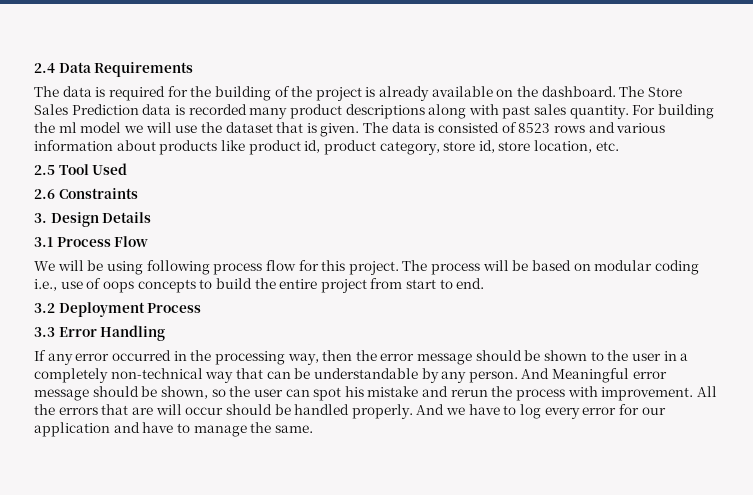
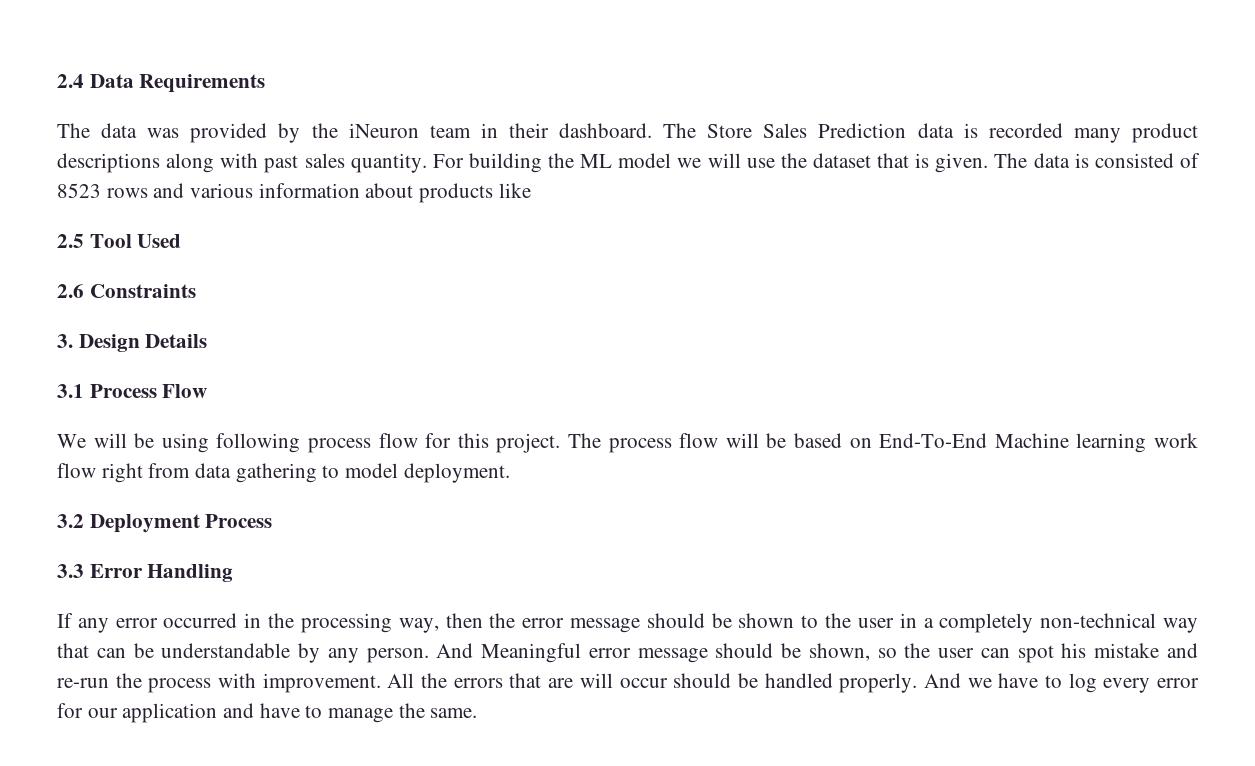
[95,86,539,101] is required for the building of the project is already available on the -> [147,123,549,143] was provided by the iNeuron team in their
[58,122,77,133] ml -> [580,154,613,168] ML
[248,140,619,155] product id, product category, store id, store location, etc. -> (531, 190) none
(481, 269) none -> [679,433,719,448] flow
[594,260,699,275] [34,278,485,293] modular coding i.e., use of oops concepts to build the entire project from start to end. -> [879,433,1199,453] [57,463,510,483] End-To-End Machine learning work flow right from data gathering to model deployment.
[450,389,488,397] rerun -> [57,678,109,688] re-run

